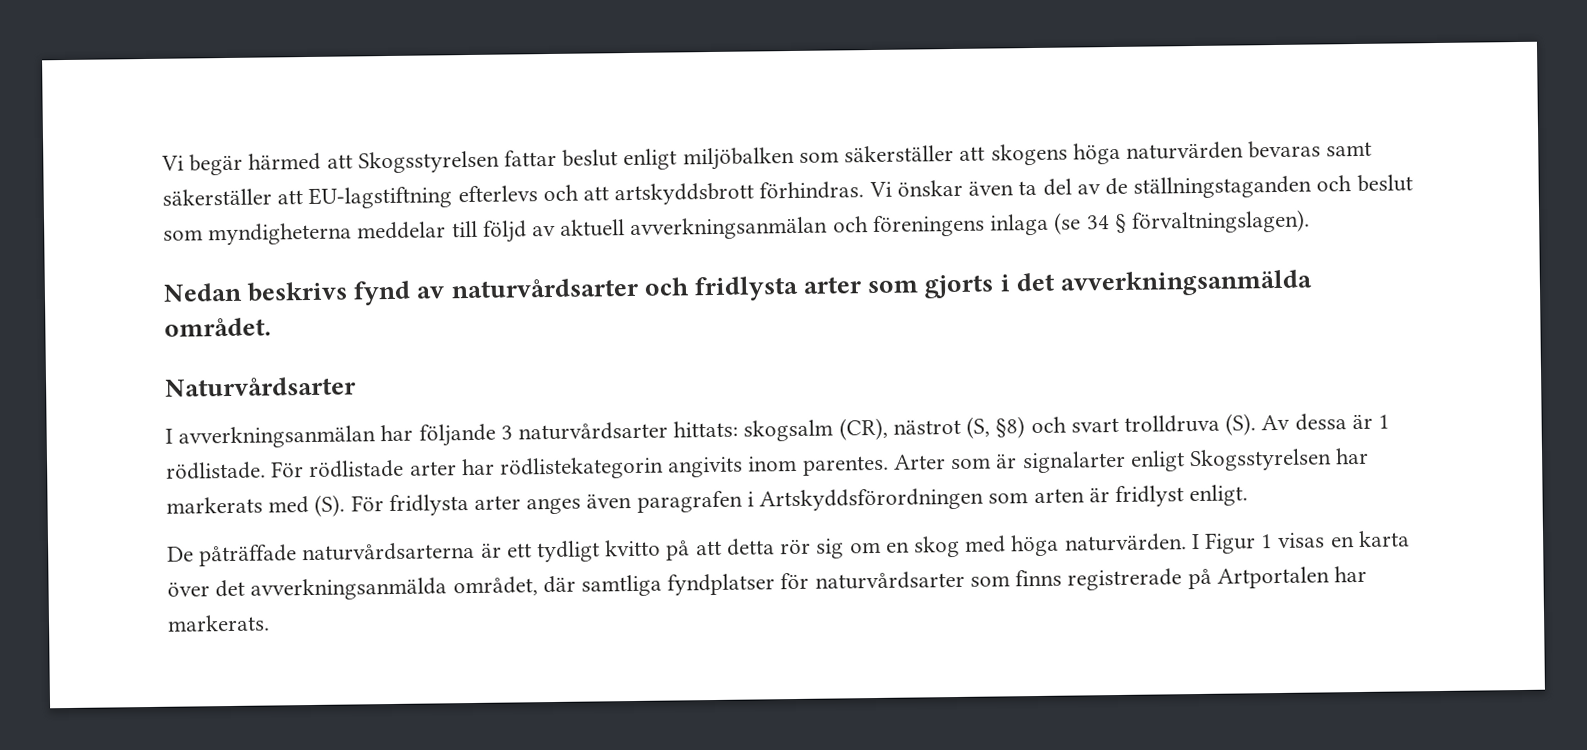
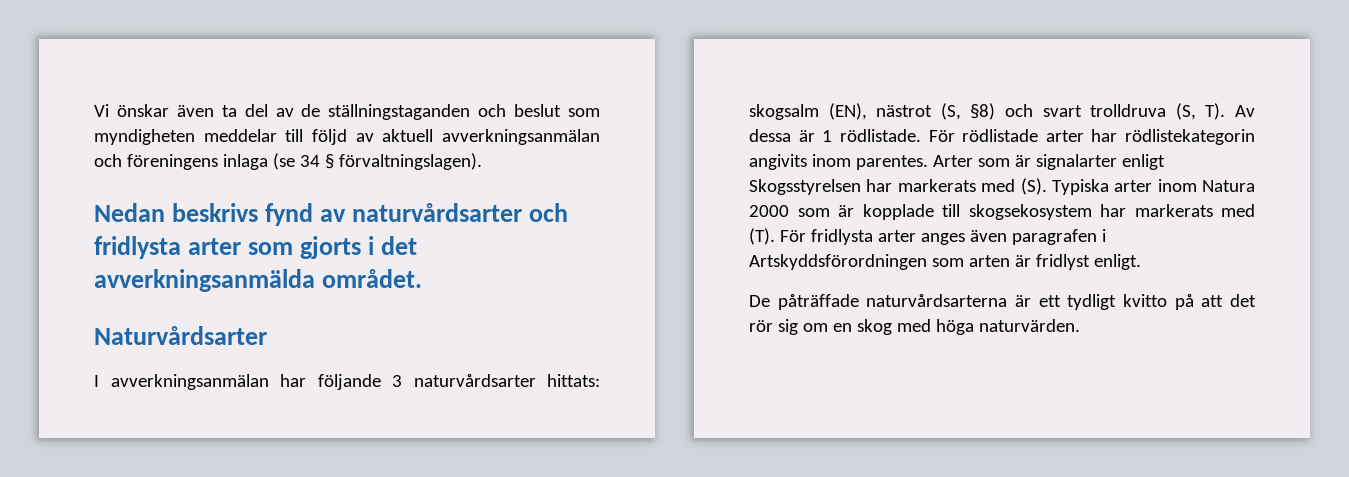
[161,140,1373,176] [162,181,892,209] Vi begär härmed att Skogsstyrelsen fattar beslut enligt miljöbalken som säkerställer att skogens höga naturvärden bevaras samt säkerställer att EU-lagstiftning efterlevs och att artskyddsbrott förhindras. Vi -> [94,104,109,117] Vi
[208,222,353,246] myndigheterna -> [94,129,195,145] myndigheten
[838,417,888,441] (CR), -> [828,103,867,120] (EN),
[1225,413,1257,436] (S). -> [1175,103,1226,120] (S, T).
(346, 505) none -> [1051,179,1255,195] [749,204,1255,220] [749,228,775,245] Typiska arter inom Natura 2000 som är kopplade till skogsekosystem har markerats med (T).
[726,538,775,556] detta -> [1230,294,1257,307] det
[1191,530,1410,554] [167,565,1367,601] [167,614,270,632] I Figur 1 visas en karta över det avverkningsanmälda området, där samtliga fyndplatser för naturvårdsarter som finns registrerade på Artportalen har markerats. -> (1080, 325) none

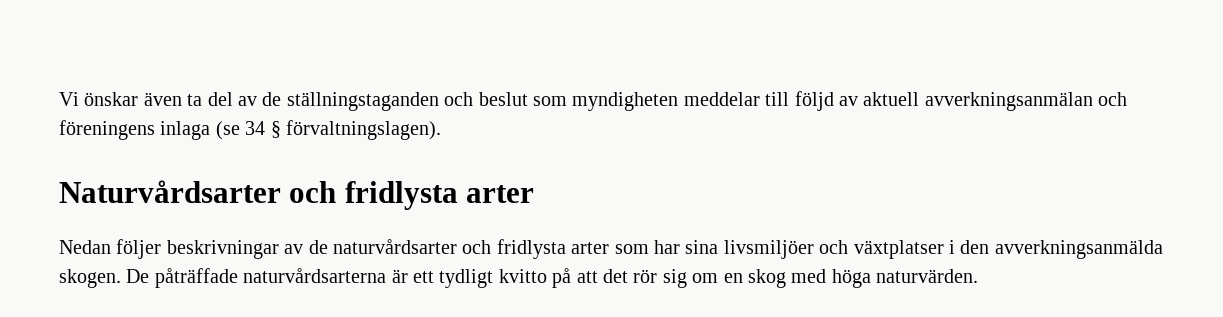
[94,203,347,226] Nedan beskrivs fynd av -> [59,180,535,210] [59,239,328,259] Naturvårdsarter och fridlysta arter // Nedan följer beskrivningar av de
[300,236,418,259] [94,269,423,292] [94,326,267,345] [94,374,600,390] [749,103,1255,120] [749,129,1255,145] [749,154,1165,170] [749,178,1255,195] [749,204,1255,220] [749,228,1106,245] [749,254,1141,270] gjorts i det avverkningsanmälda området. // Naturvårdsarter // I avverkningsanmälan har följande 3 naturvårdsarter hittats: skogsalm (EN), nästrot (S, §8) och svart trolldruva (S, T). Av dessa är 1 rödlistade. För rödlistade arter har rödlistekategorin angivits inom parentes. Arter som är signalarter enligt Skogsstyrelsen har markerats med (S). Typiska arter inom Natura 2000 som är kopplade till skogsekosystem har markerats med (T). För fridlysta arter anges även paragrafen i Artskyddsförordningen som arten är fridlyst enligt. // -> [653,240,1163,259] [59,269,121,288] har sina livsmiljöer och växtplatser i den avverkningsanmälda skogen.

